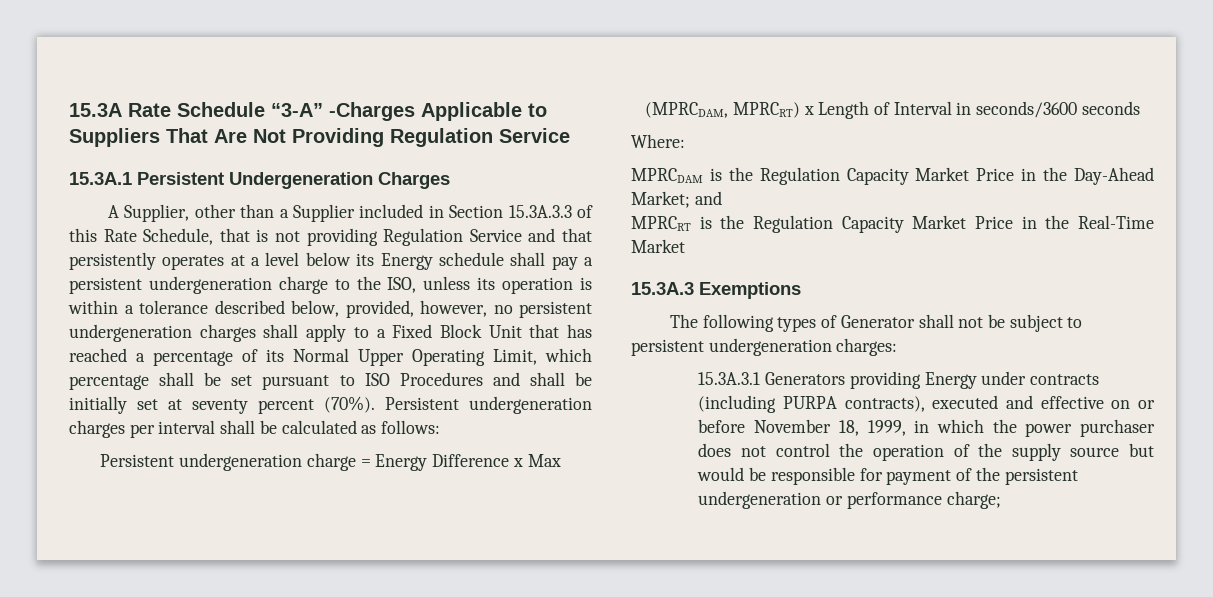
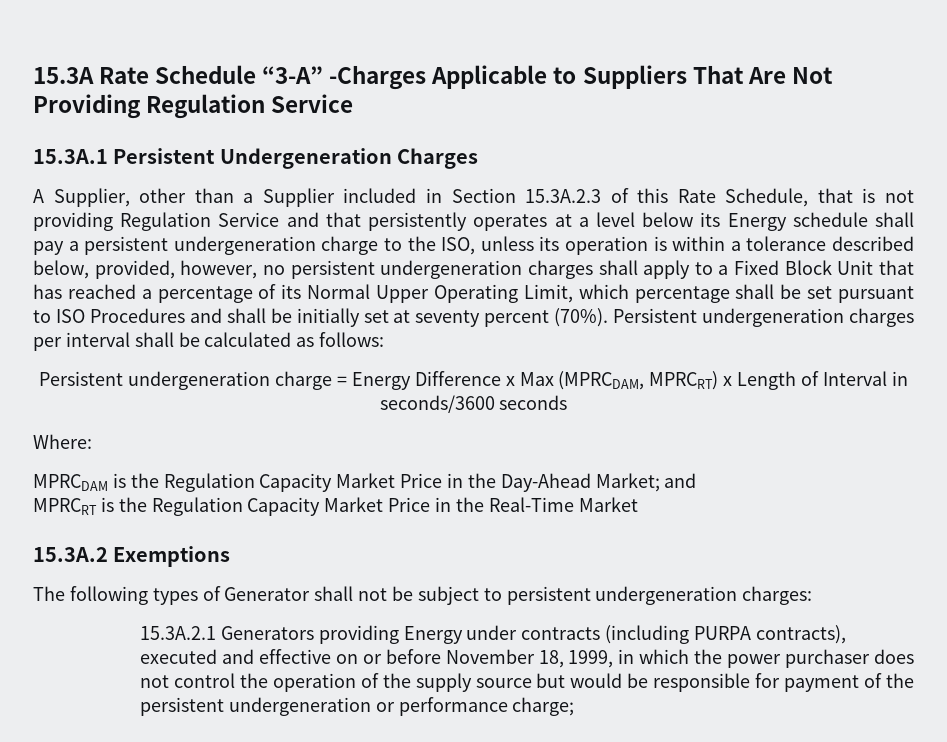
[508,205,572,218] 15.3A.3.3 -> [525,189,602,203] 15.3A.2.3
[631,282,694,295] 15.3A.3 -> [33,547,108,562] 15.3A.2
[698,372,761,385] 15.3A.3.1 -> [140,626,217,640] 15.3A.2.1

